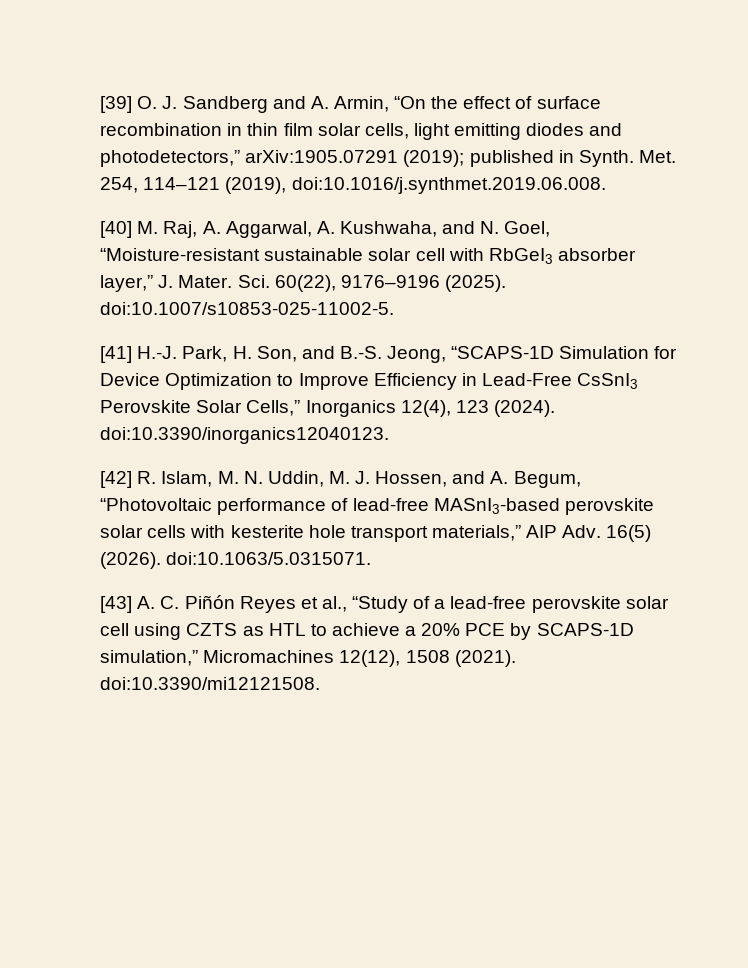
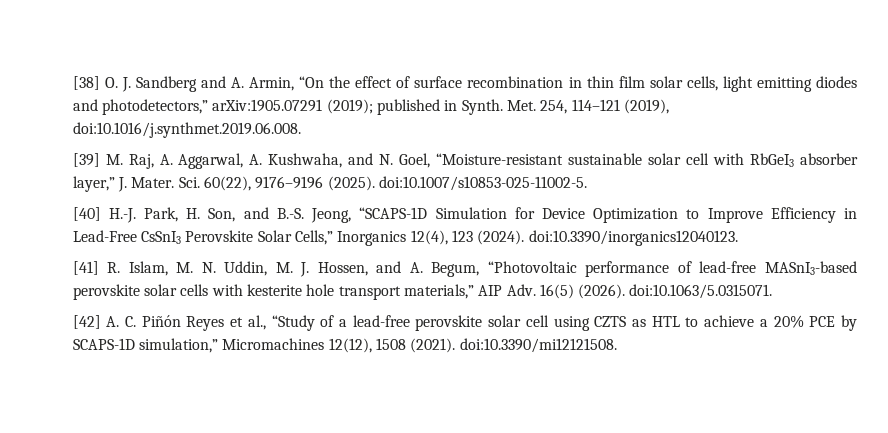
[100,96,133,113] [39] -> [72,76,100,90] [38]
[100,221,133,238] [40] -> [72,153,100,167] [39]
[100,346,133,363] [41] -> [72,207,101,221] [40]
[100,471,133,488] [42] -> [72,261,99,275] [41]
[100,596,133,613] [43] -> [72,315,101,329] [42]

